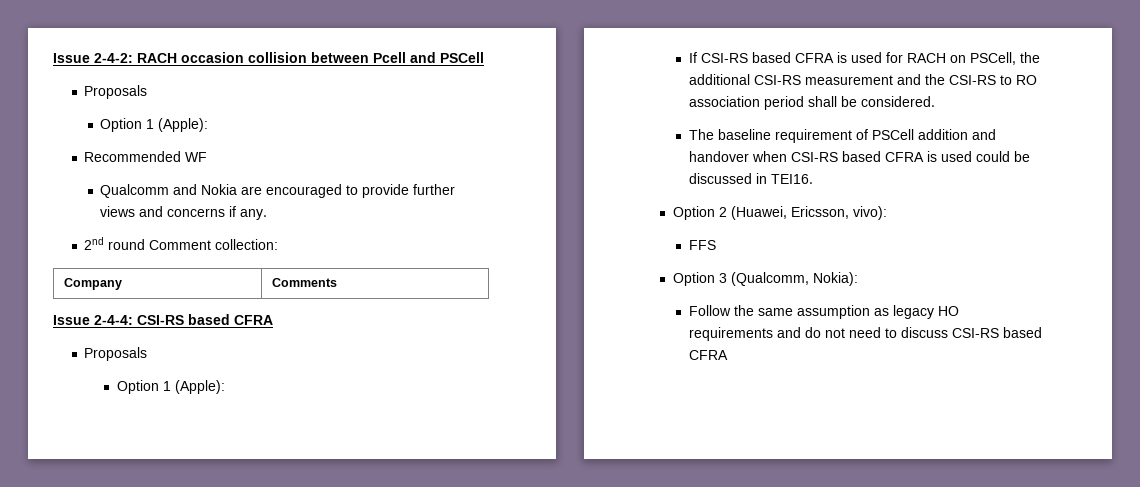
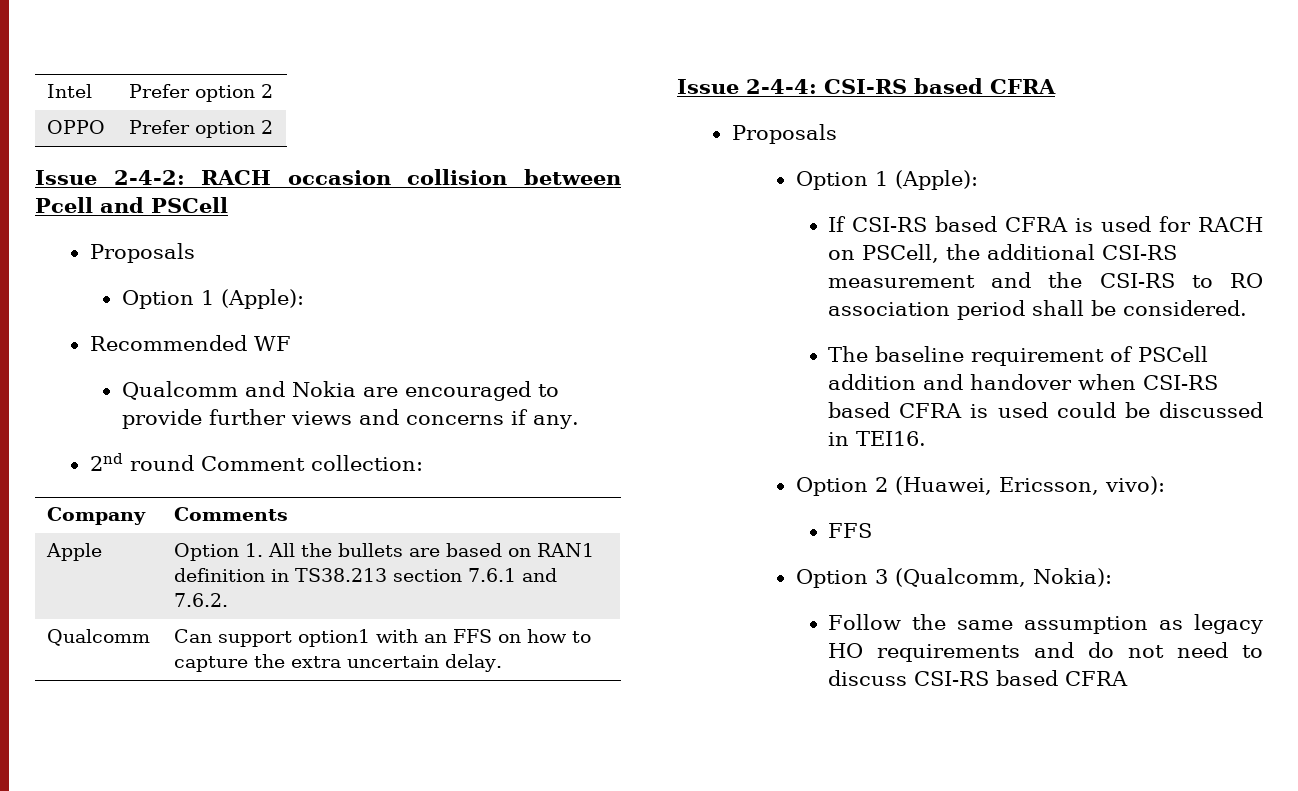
(53, 58) none -> [46,84,92,98] [128,84,273,102] [46,120,105,134] [128,120,273,138] Intel | Prefer option 2 // OPPO | Prefer option 2 //
(338, 282) none -> [45,543,102,561] [173,543,594,561] [173,568,557,582] [173,593,228,607] [46,629,150,646] [173,629,591,647] [173,654,502,672] // Apple | Option 1. All the bullets are based on RAN1 definition in TS38.213 section 7.6.1 and 7.6.2. // Qualcomm | Can support option1 with an FFS on how to capture the extra uncertain delay.

